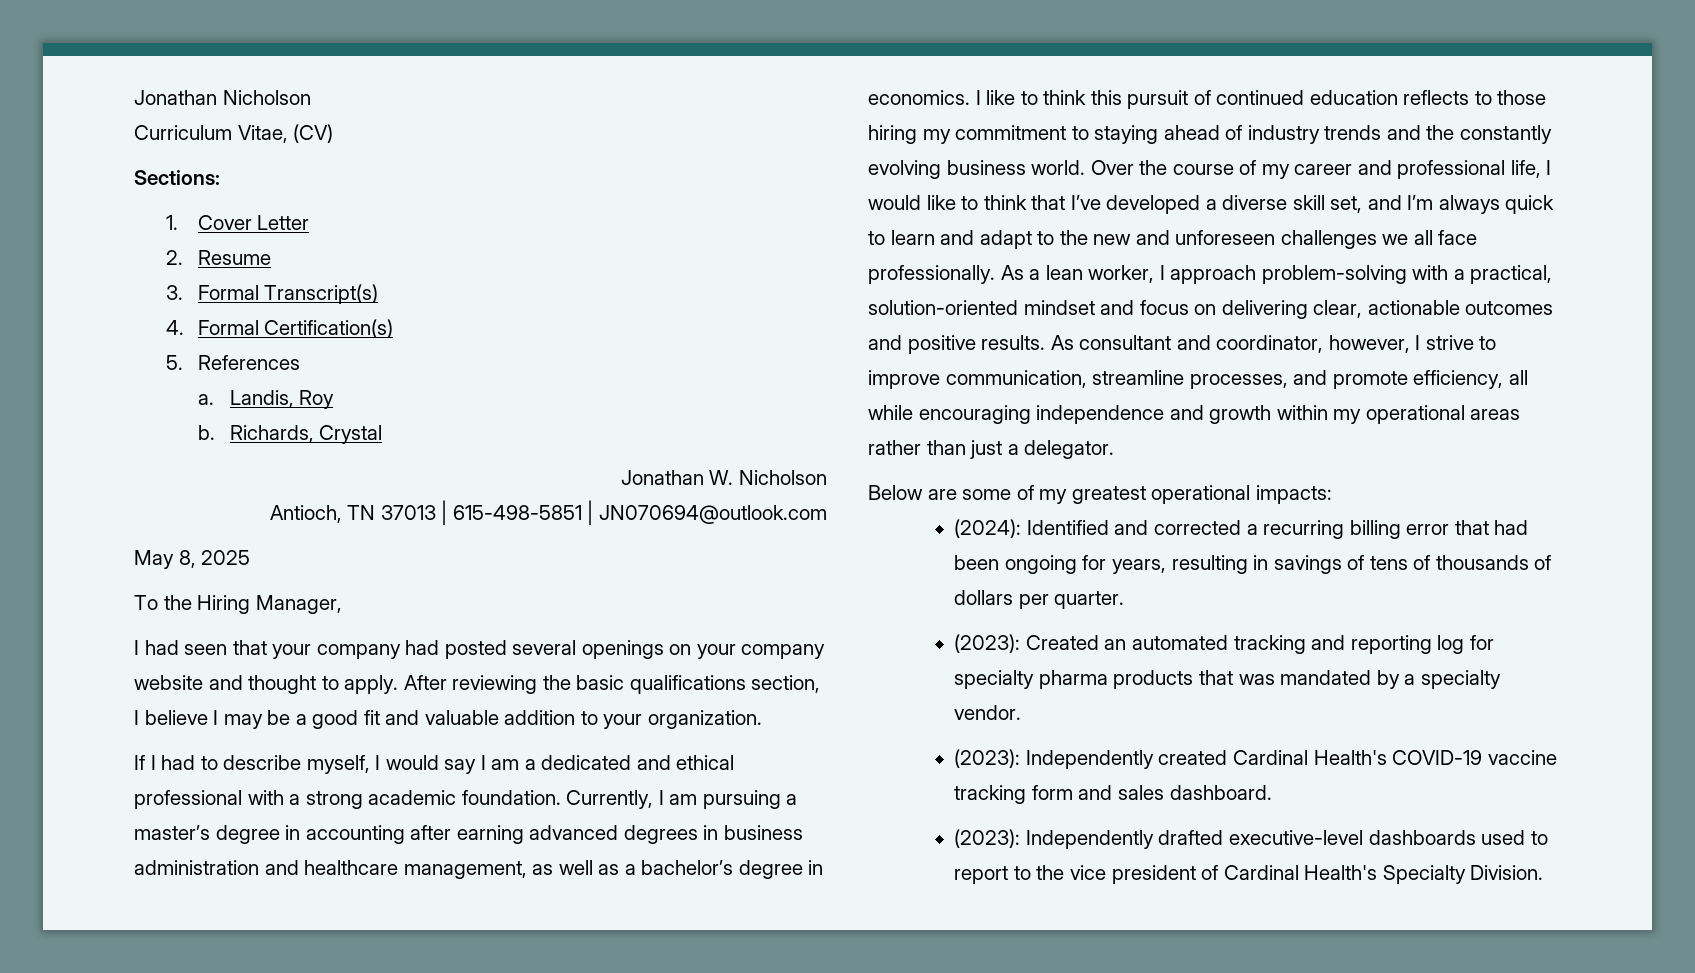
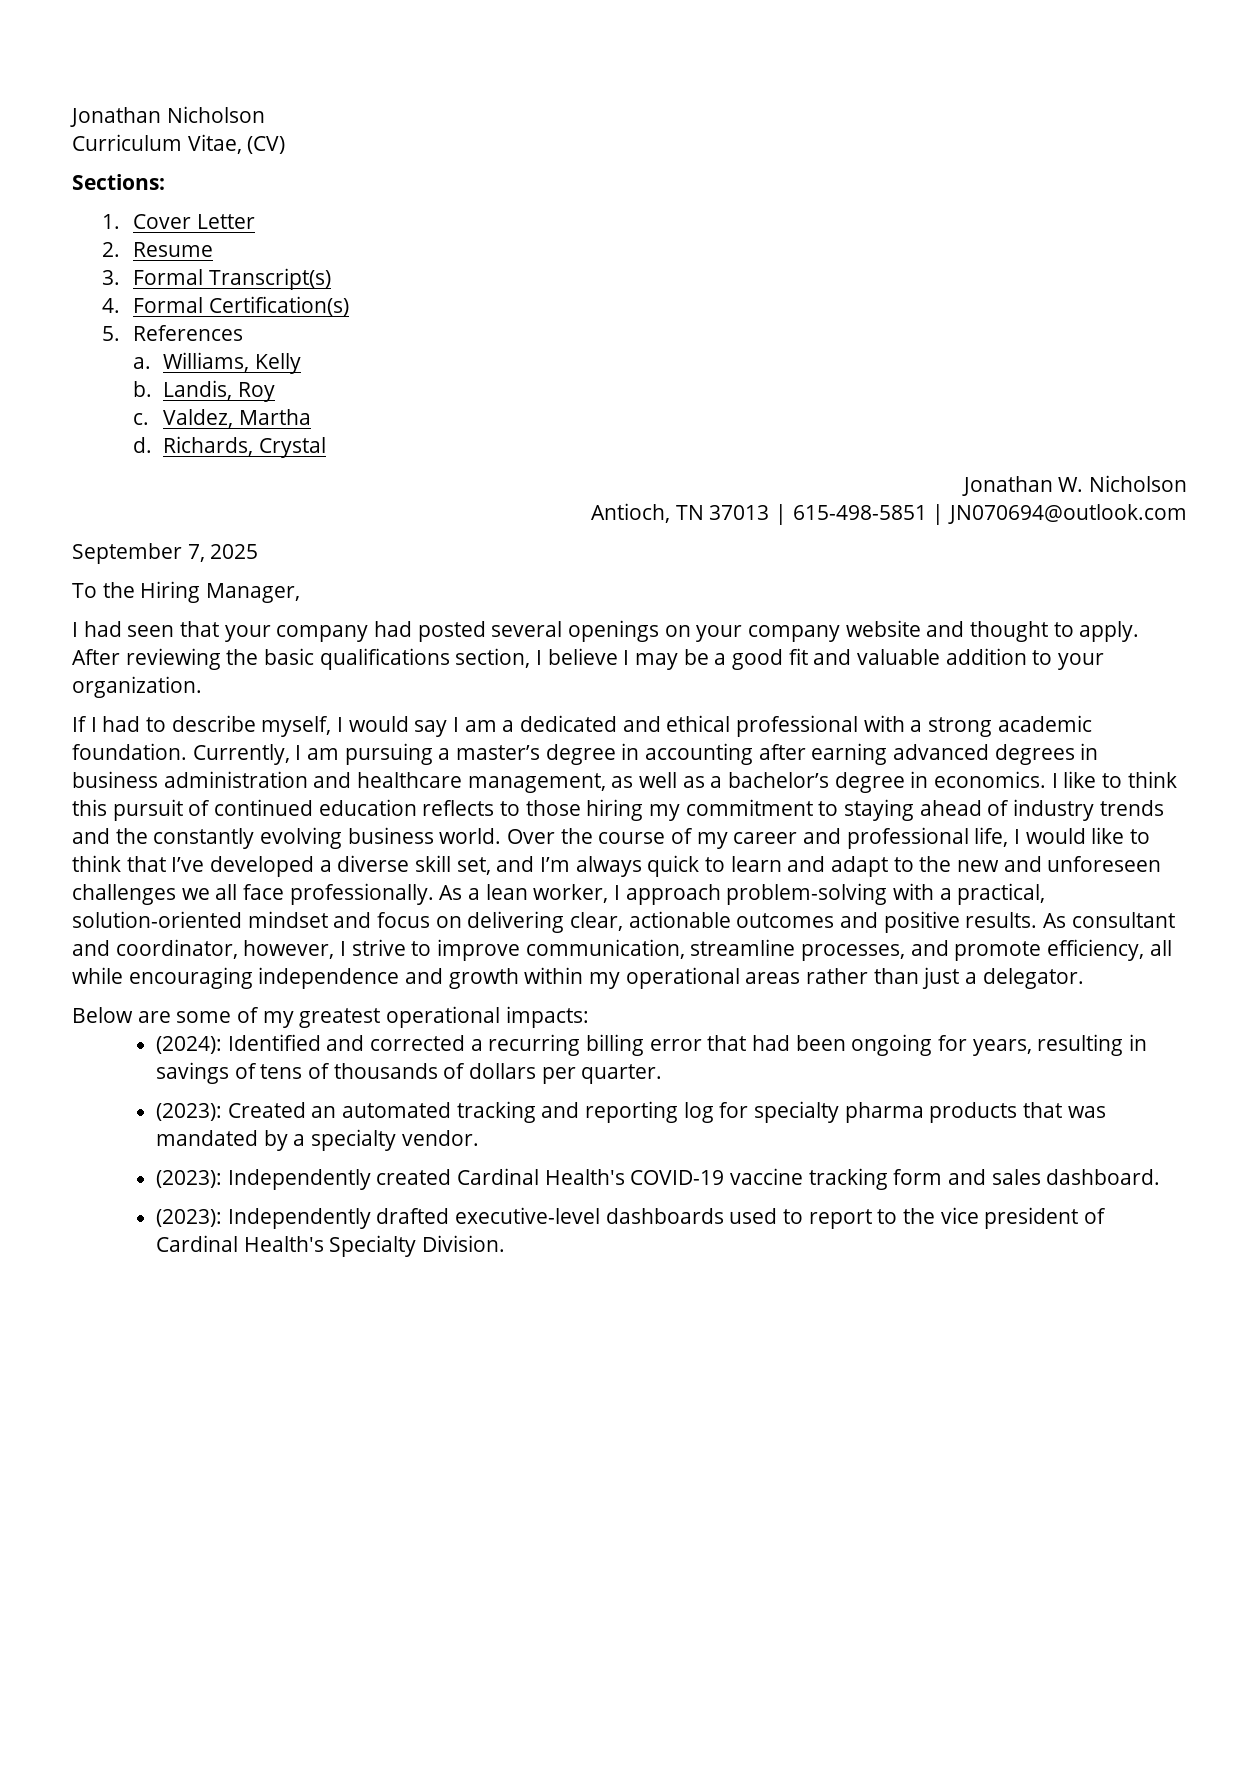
(214, 399) none -> [163,352,302,374] [132,381,152,397] Williams, Kelly // b.
[197,425,215,440] b. -> [132,409,312,428] [132,437,152,453] c. Valdez, Martha // d.
[134,550,196,569] May 8, -> [72,543,205,564] September 7,

